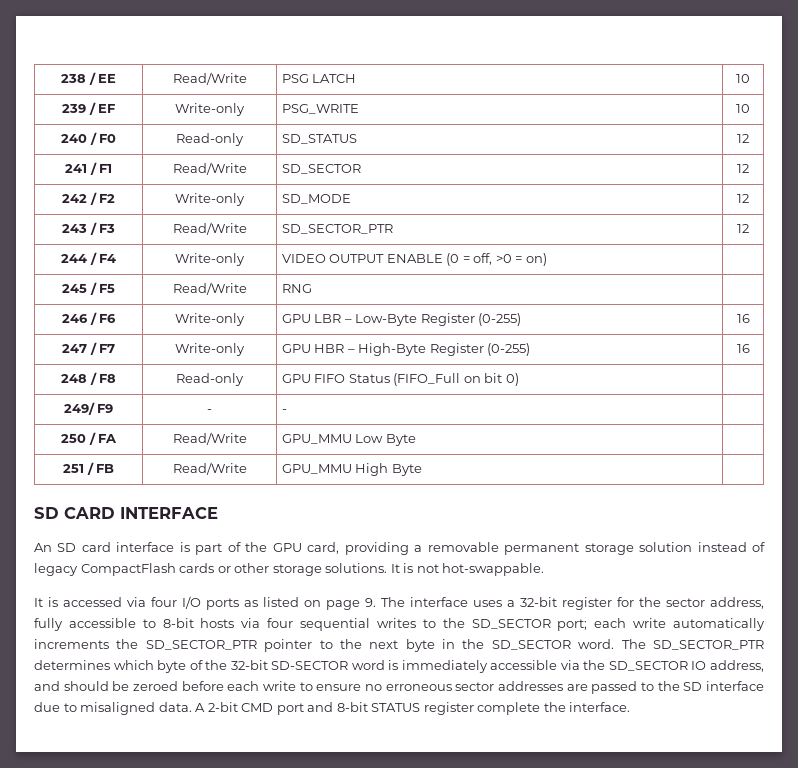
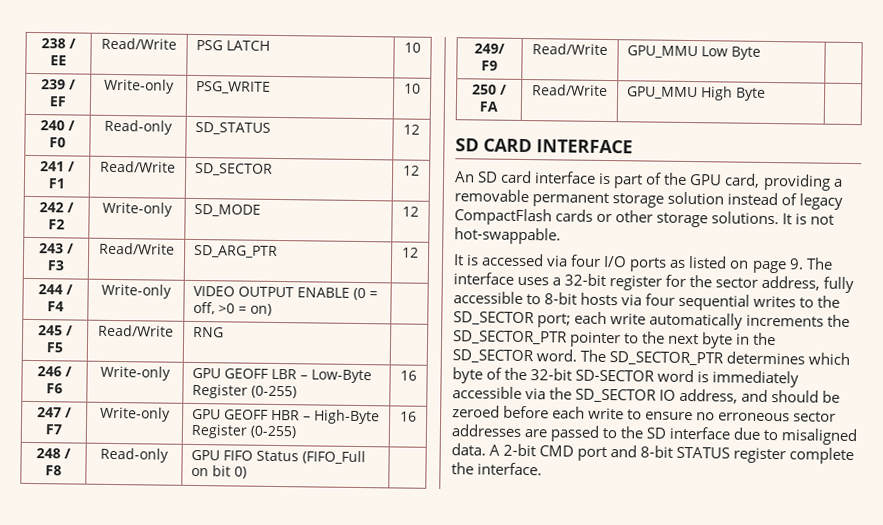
[281,224,393,234] SD_SECTOR_PTR -> [193,244,278,258] SD_ARG_PTR
(311, 318) none -> [223,368,268,379] GEOFF
(311, 348) none -> [223,409,268,420] GEOFF
[207,409,212,413] [281,409,287,413] [60,432,118,445] | - | - | // 250 / FA -> (498, 65) none
[62,462,115,475] 251 / FB -> [472,84,507,95] [479,101,498,112] 250 / FA

